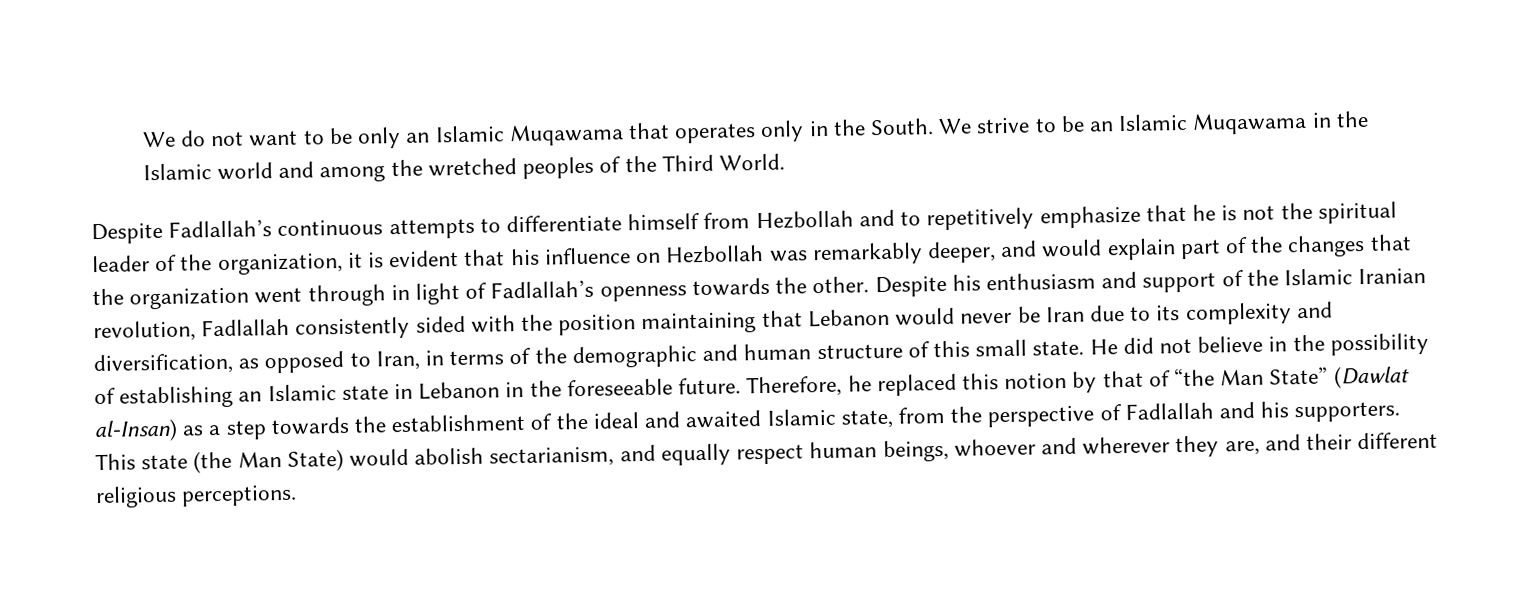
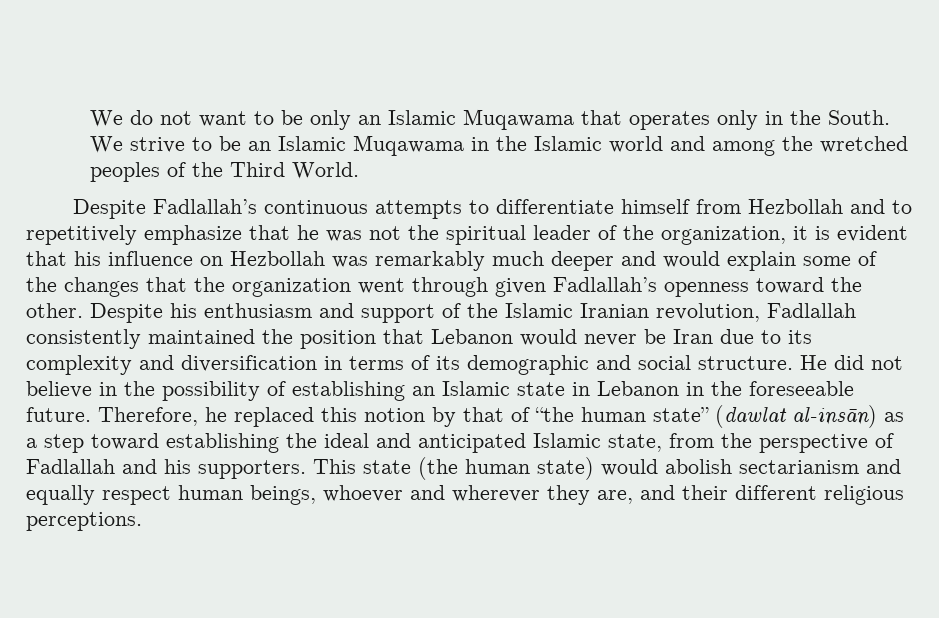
[1221,205,1238,221] is -> [326,230,362,242] was
[926,241,996,264] deeper, -> [492,251,614,271] much deeper
[1179,239,1221,260] part -> [803,256,851,266] some
[390,282,488,305] in light of -> [495,278,546,297] given
[691,277,770,297] towards -> [756,277,824,294] toward
[415,315,516,333] sided with -> [148,329,255,344] maintained
[641,312,757,335] maintaining -> (376, 339) none
[93,350,420,376] diversification, as opposed to Iran, -> [181,355,317,372] diversification
[534,347,567,364] the -> [436,356,460,370] its
[743,339,1085,361] human structure of this small state. -> [638,355,793,370] social structure.
[1220,365,1410,389] [94,413,553,443] Man State” (Dawlat al-Insan) as a step towards the establishment of -> [581,405,904,428] [26,433,279,453] human state” (dawlat al-insān) as a step toward establishing
[685,410,762,429] awaited -> [418,433,526,453] anticipated
[237,448,344,472] Man State) -> [465,457,594,480] human state)
[489,446,615,468] sectarianism, -> [739,460,859,474] sectarianism

